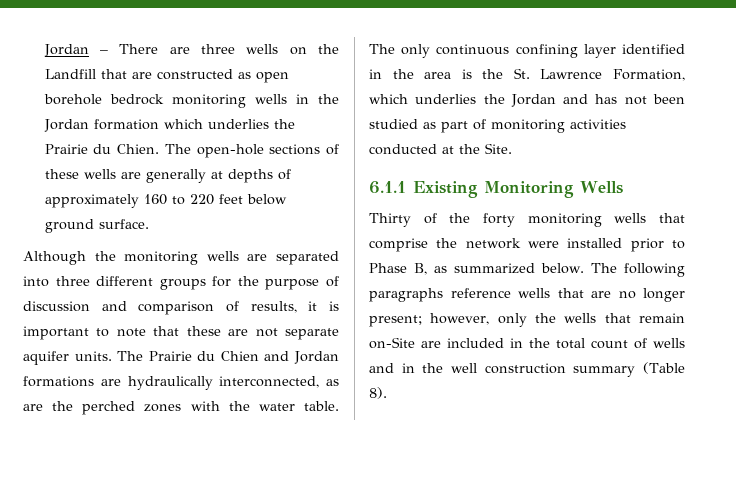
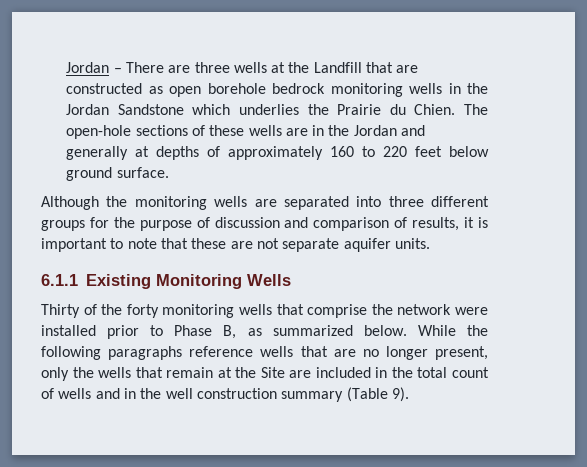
[289,47,307,55] on -> [271,62,286,73] at
[93,119,159,130] formation -> [117,104,184,115] Sandstone
(141, 175) none -> [312,125,426,136] in the Jordan and
[117,351,339,364] [23,376,339,390] [23,401,339,415] [369,44,685,58] [369,68,685,81] [369,94,685,107] [369,119,626,133] [369,143,512,155] The Prairie du Chien and Jordan formations are hydraulically interconnected, as are the perched zones with the water table. The only continuous confining layer identified in the area is the St. Lawrence Formation, which underlies the Jordan and has not been studied as part of monitoring activities conducted at the Site. -> (430, 243) none
[590,263,617,273] The -> [417,325,488,336] While the
[369,313,490,327] present; however, -> [435,346,488,360] present,
[369,337,415,349] on-Site -> [217,367,285,378] at the Site
[369,387,387,399] 8). -> [391,387,409,402] 9).

